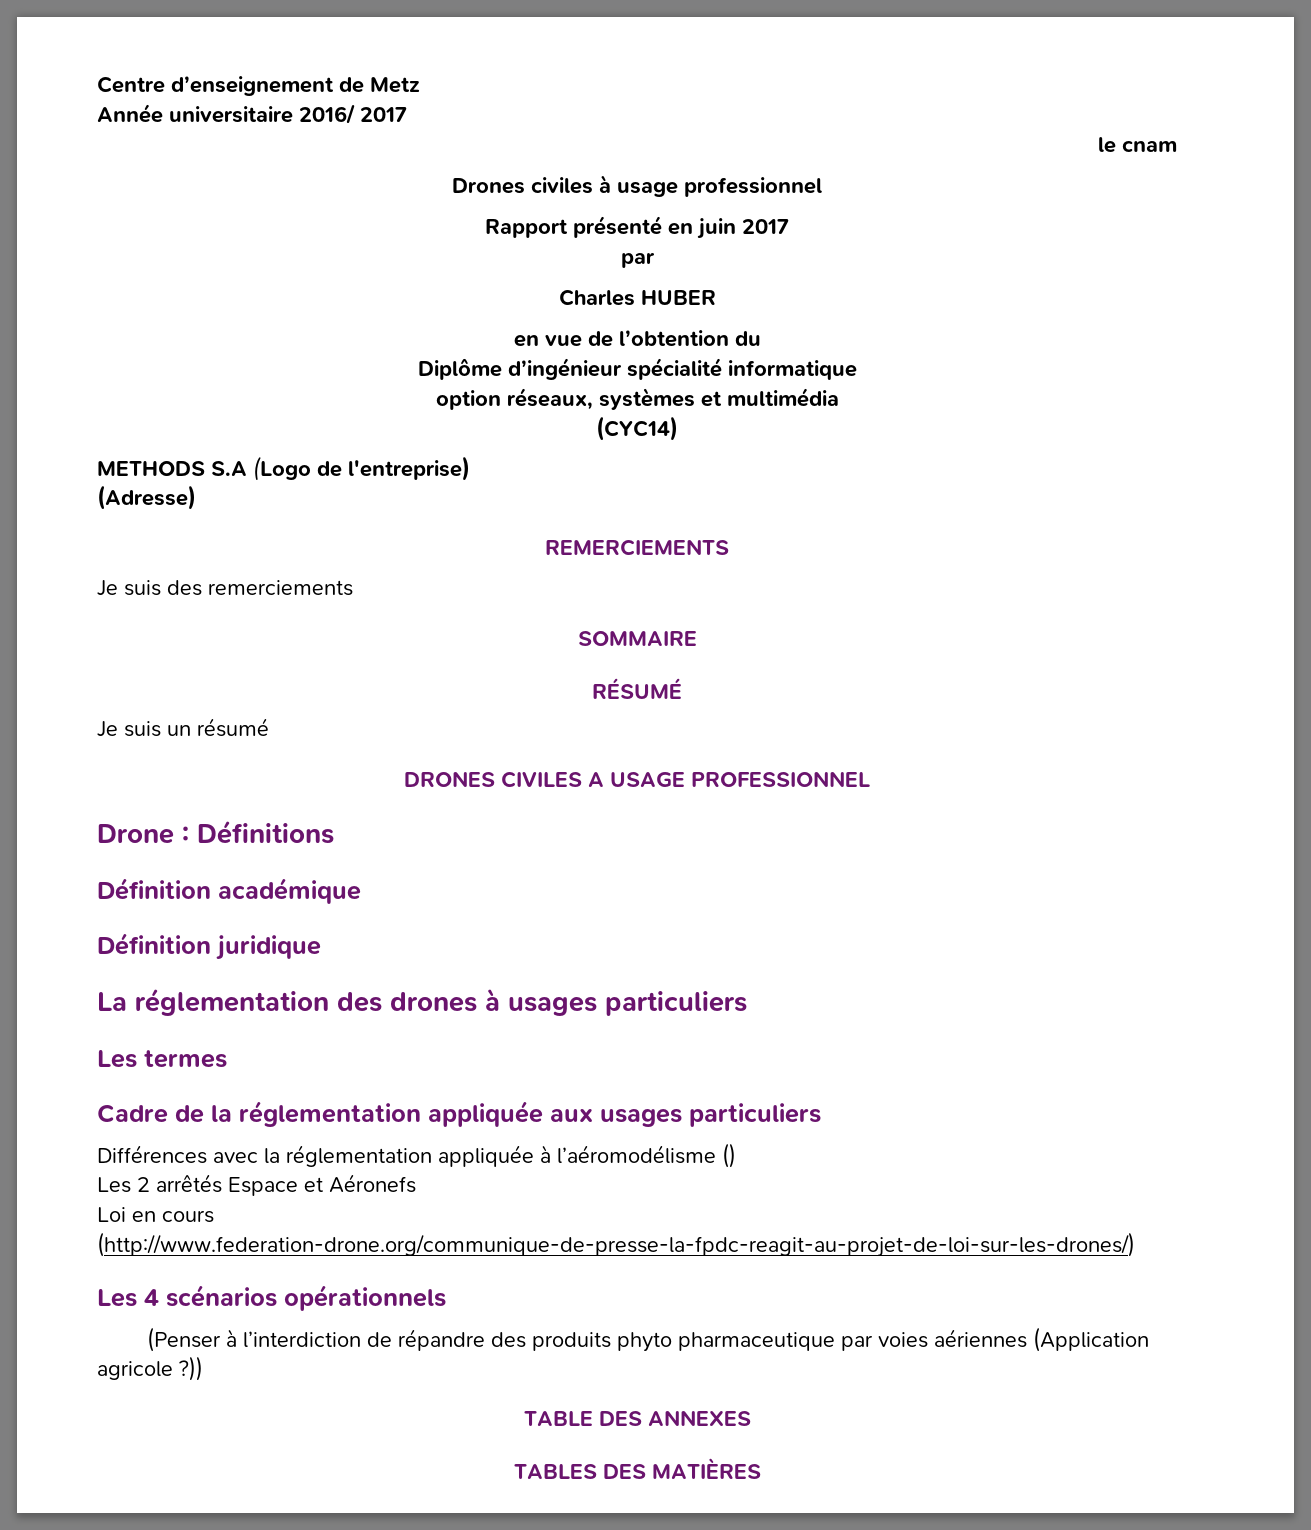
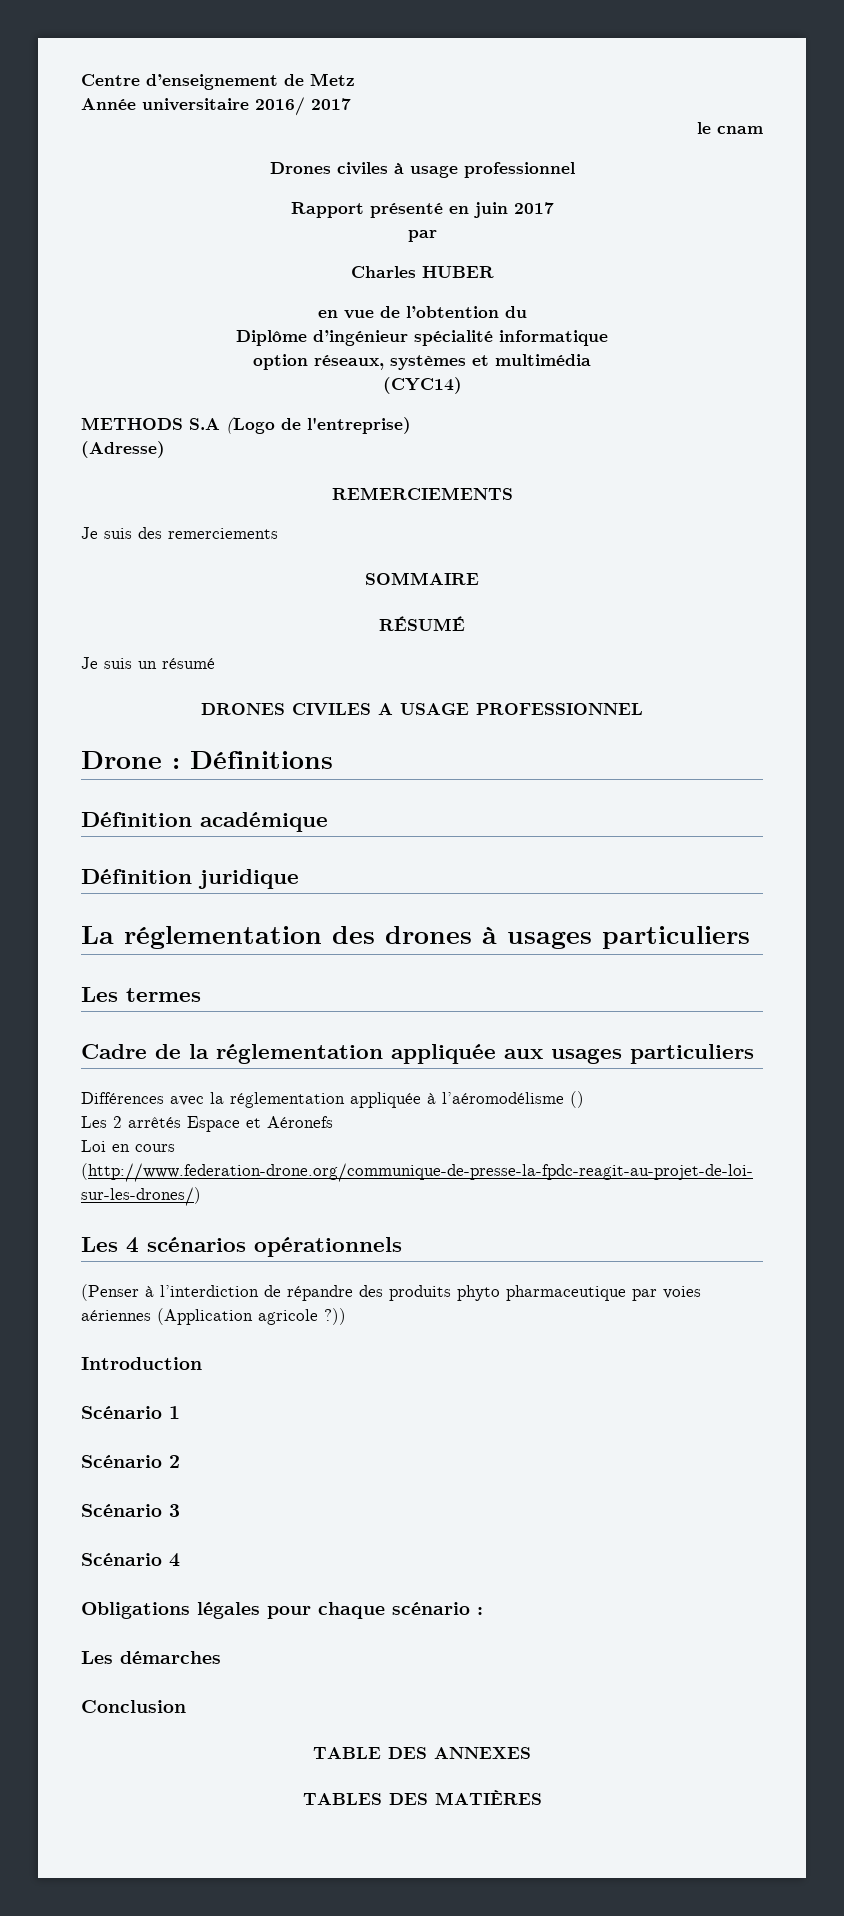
(203, 1368) none -> [81,1357,202,1370] [81,1406,180,1419] [81,1455,180,1468] [81,1504,180,1517] [81,1553,180,1567] [81,1602,483,1619] [81,1651,221,1664] [81,1700,186,1713] // Introduction // Scénario 1 // Scénario 2 // Scénario 3 // Scénario 4 // Obligations légales pour chaque scénario : // Les démarches // Conclusion

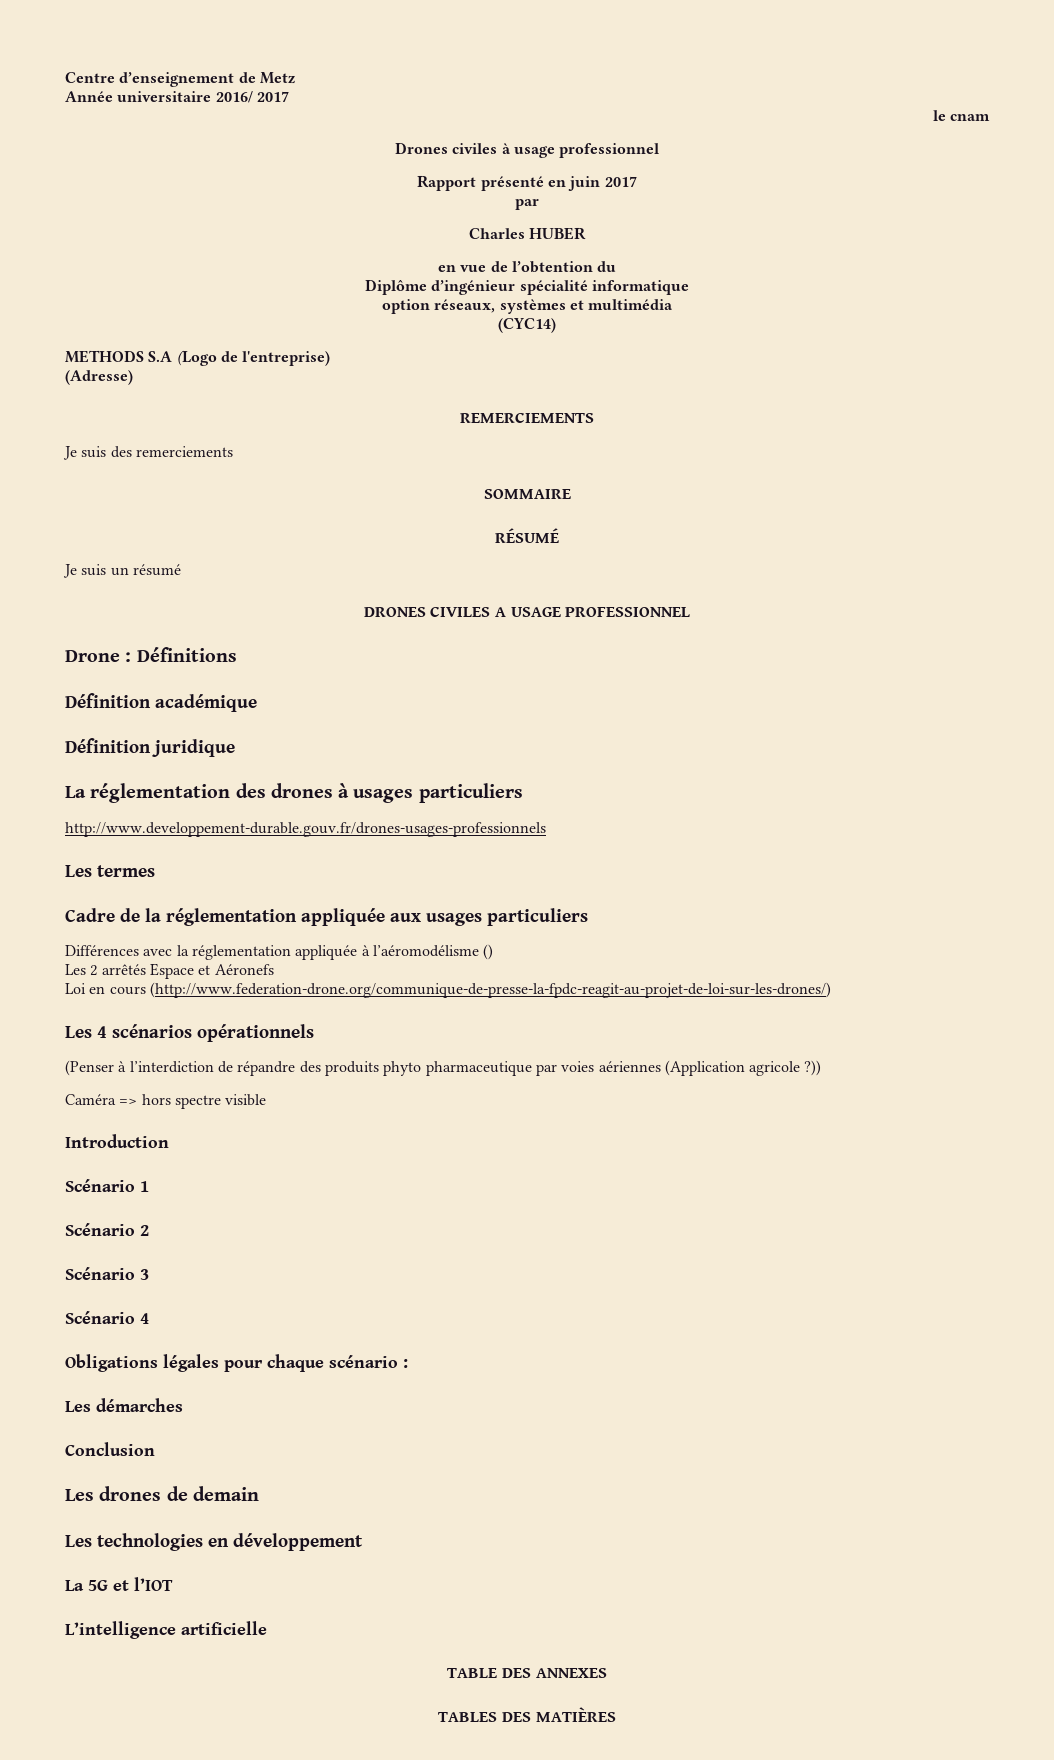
(750, 937) none -> [65,822,546,837] // http://www.developpement-durable.gouv.fr/drones-usages-professionnels
(346, 1316) none -> [65,1094,267,1109] // Caméra => hors spectre visible
(186, 1706) none -> [65,1486,259,1501] [65,1533,363,1551] [65,1577,173,1591] [65,1621,267,1639] // Les drones de demain // Les technologies en développement // La 5G et l’IOT // L’intelligence artificielle

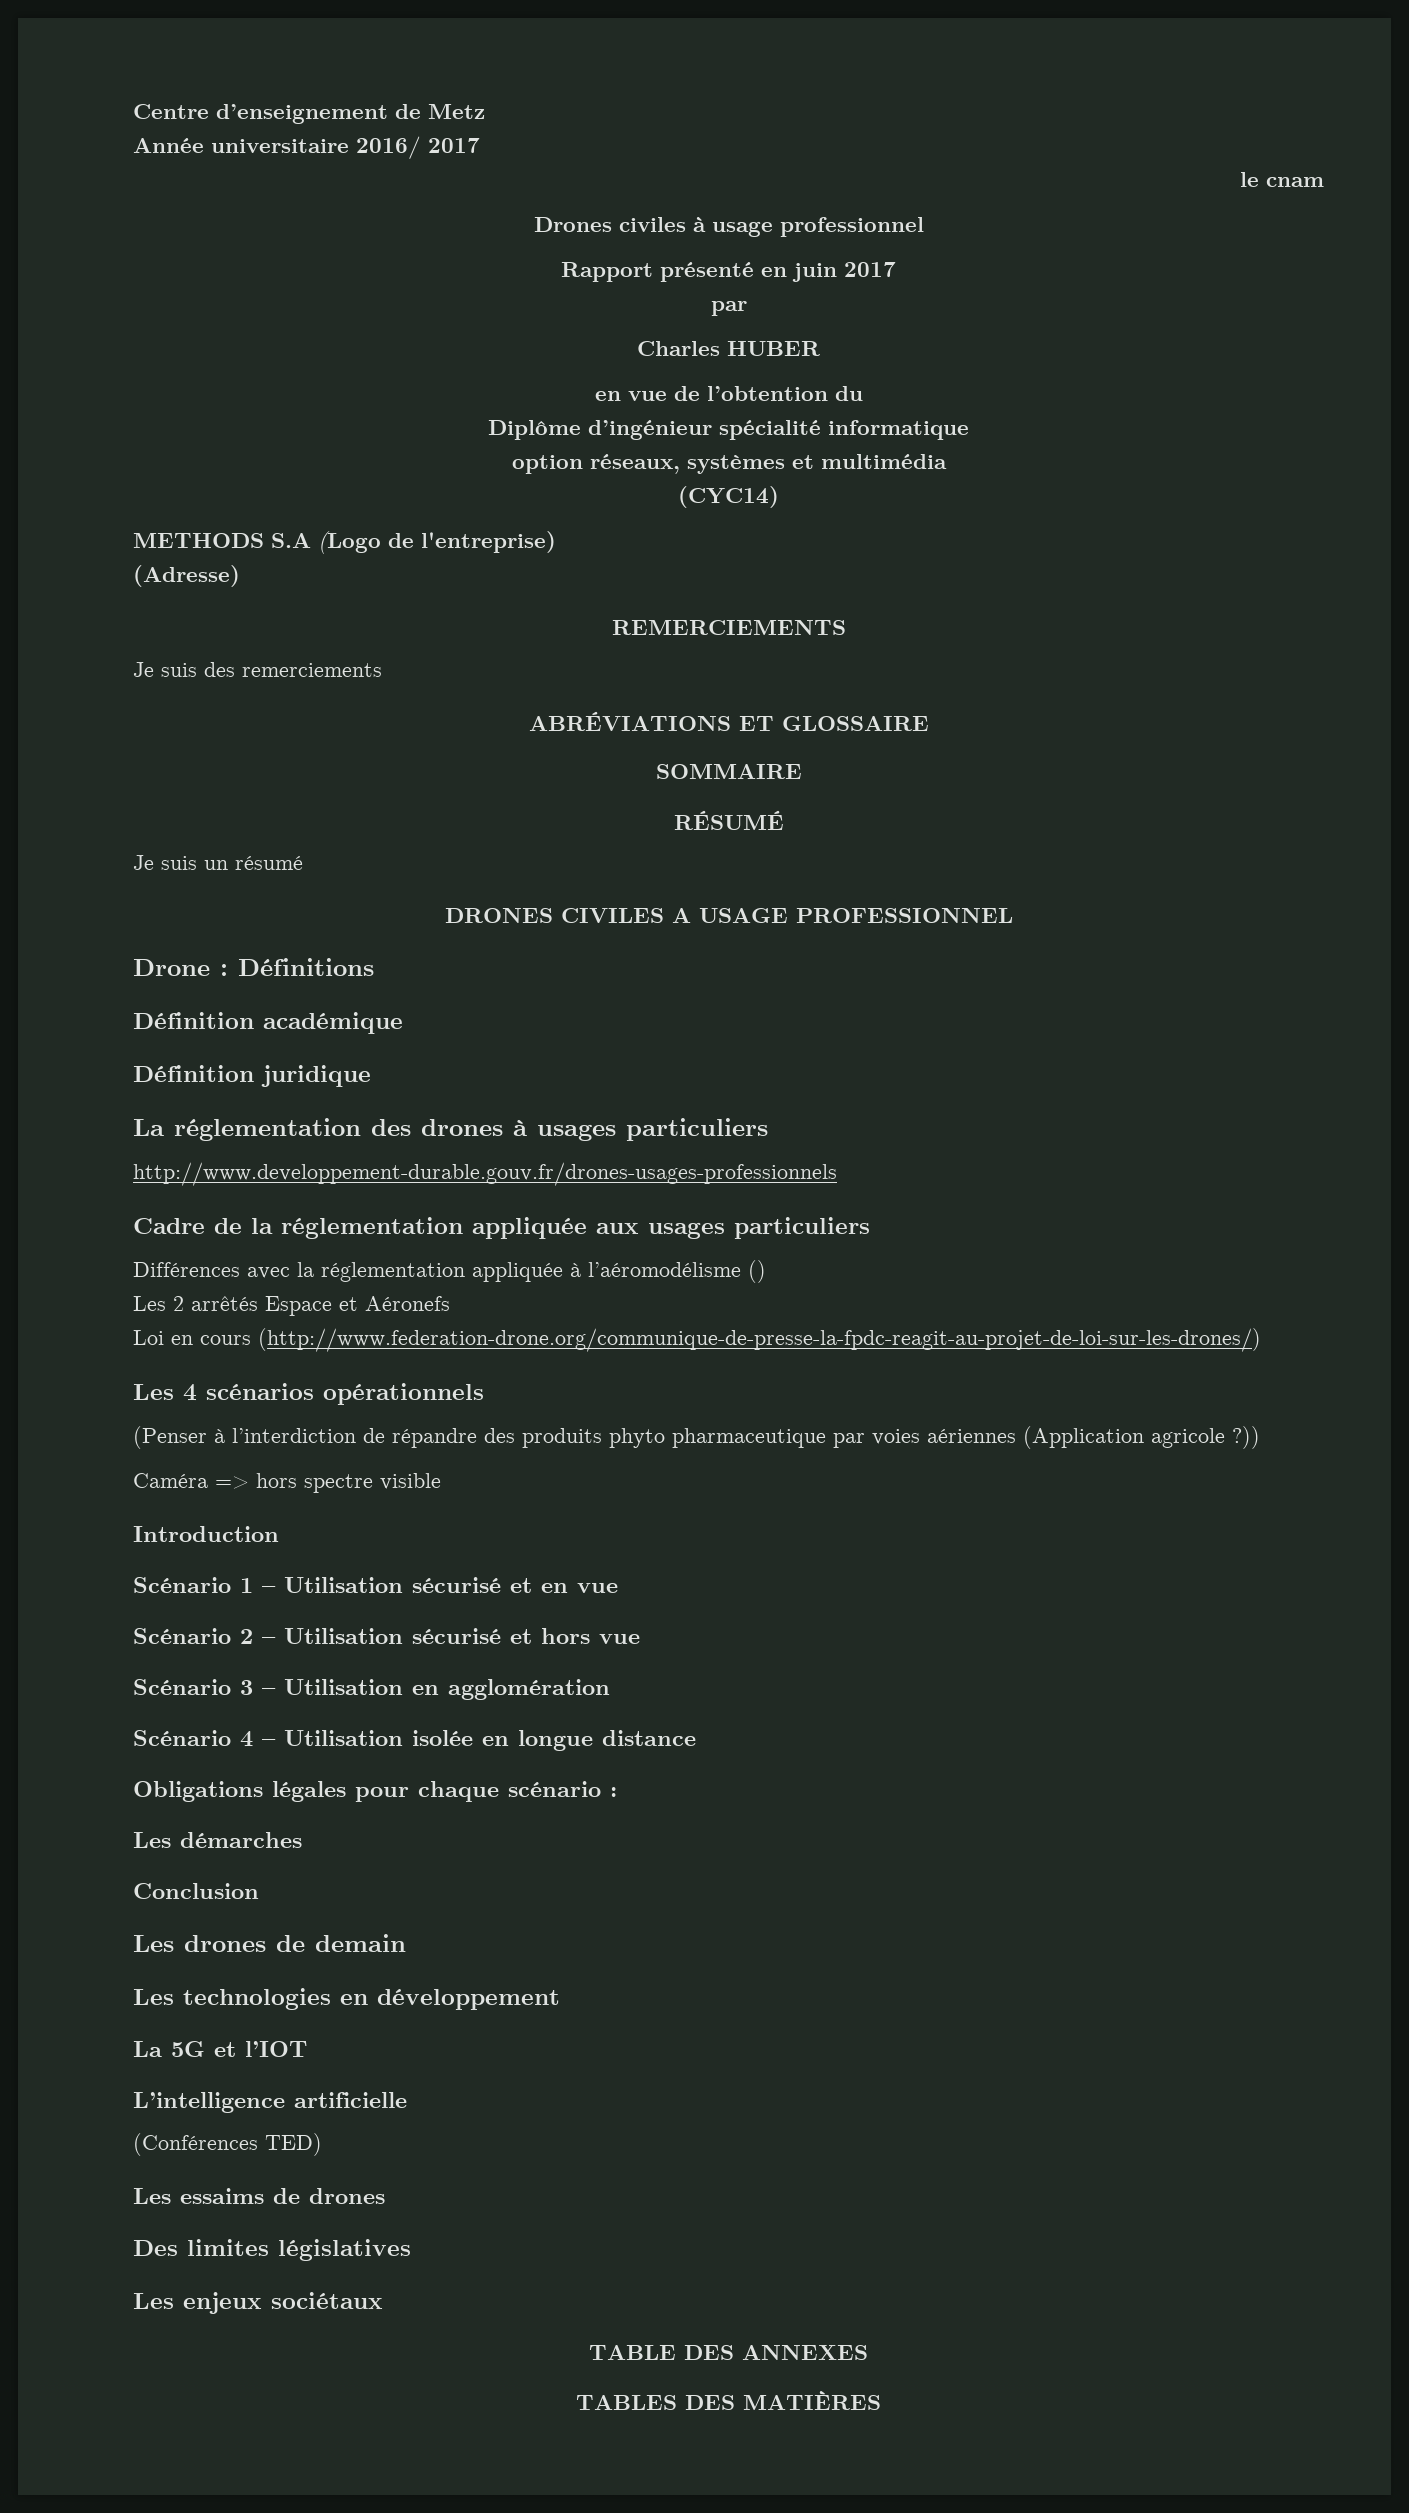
(233, 451) none -> [528,711,929,731] // ABRÉVIATIONS ET GLOSSAIRE
[65,865,155,877] // Les termes -> (837, 1174) none
[65,1223,149,1236] [65,1267,149,1280] [65,1311,149,1324] // Scénario 2 // Scénario 3 // Scénario 4 -> [262,1577,618,1593] [133,1628,640,1644] [133,1679,610,1700] [133,1730,696,1751] – Utilisation sécurisé et en vue // Scénario 2 – Utilisation sécurisé et hors vue // Scénario 3 – Utilisation en agglomération // Scénario 4 – Utilisation isolée en longue distance
(267, 1628) none -> [133,2133,322,2156] [133,2188,385,2204] [133,2239,411,2261] [133,2292,383,2314] // (Conférences TED) // Les essaims de drones // Des limites législatives // Les enjeux sociétaux

